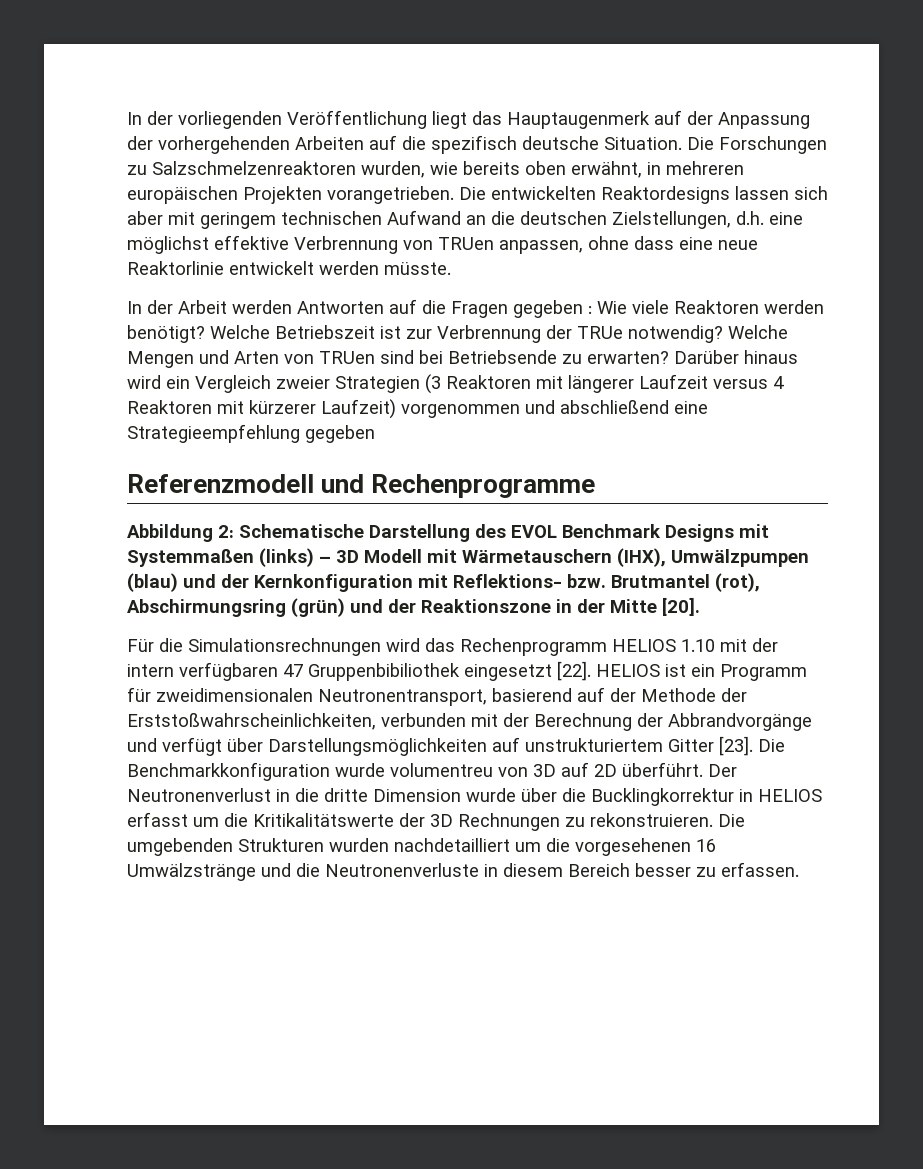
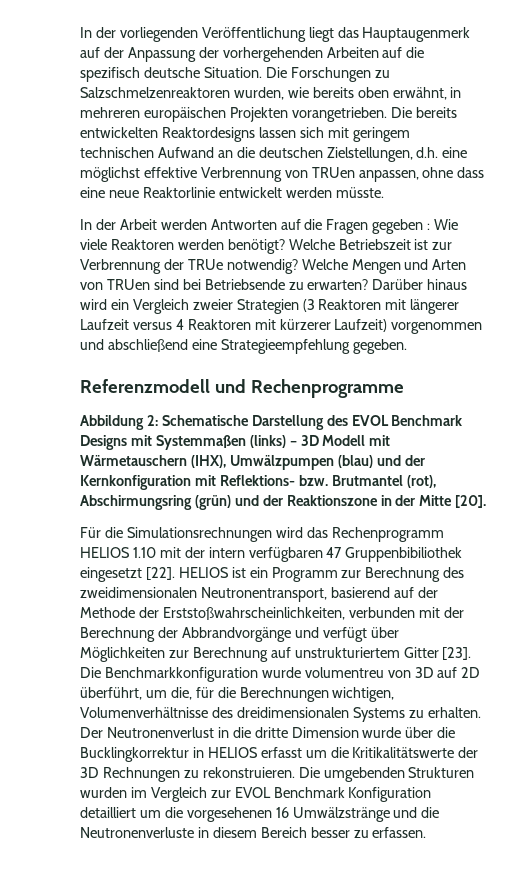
(486, 193) none -> [415,107,457,118] bereits
[127,211,163,225] aber -> (324, 132) none
[305,425,375,443] gegeben -> [352,339,407,354] gegeben.
[127,687,151,702] für -> [341,567,465,582] zur Berechnung des
[268,738,487,756] Darstellungsmöglichkeiten -> [80,647,268,662] Möglichkeiten zur Berechnung
[622,762,703,777] überführt. -> [80,687,395,702] [80,707,481,722] überführt, um die, für die Berechnungen wichtigen, Volumenverhältnisse des dreidimensionalen Systems zu erhalten.
[394,838,510,852] nachdetailliert -> [130,787,432,802] [80,807,136,818] im Vergleich zur EVOL Benchmark Konfiguration detailliert

